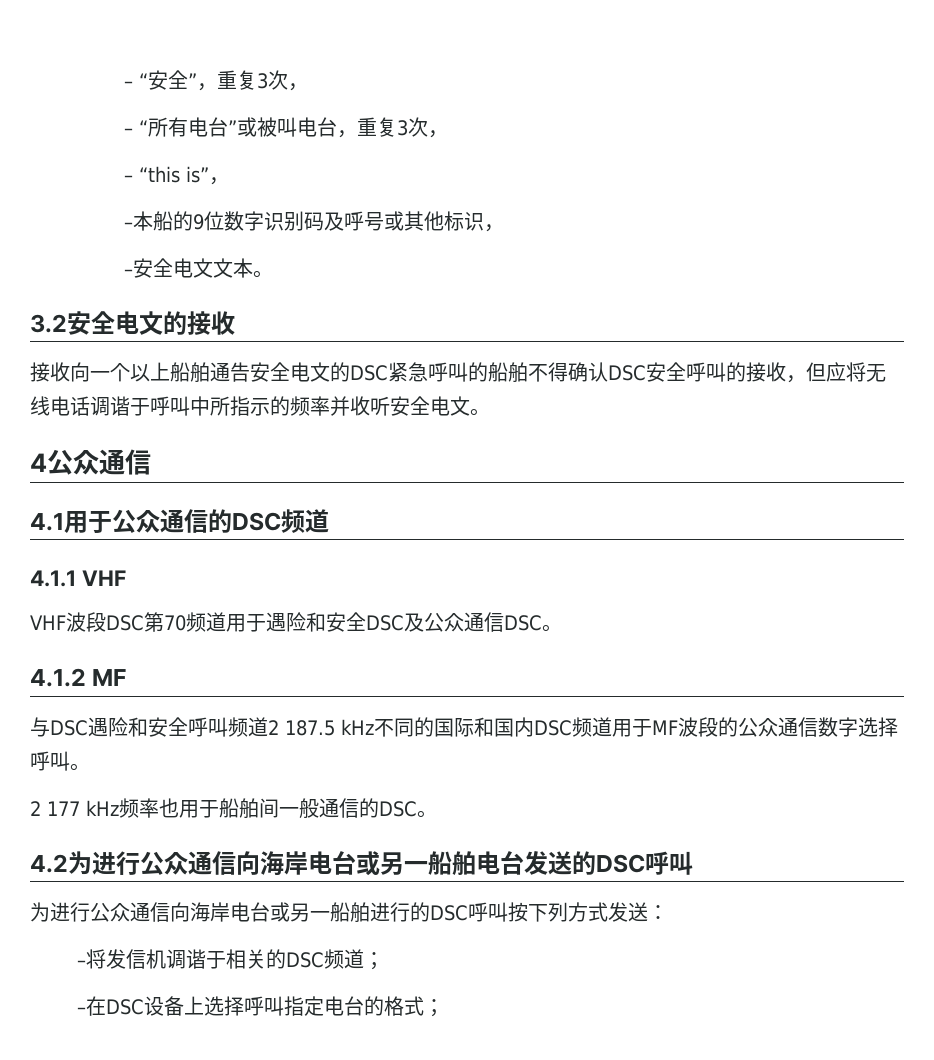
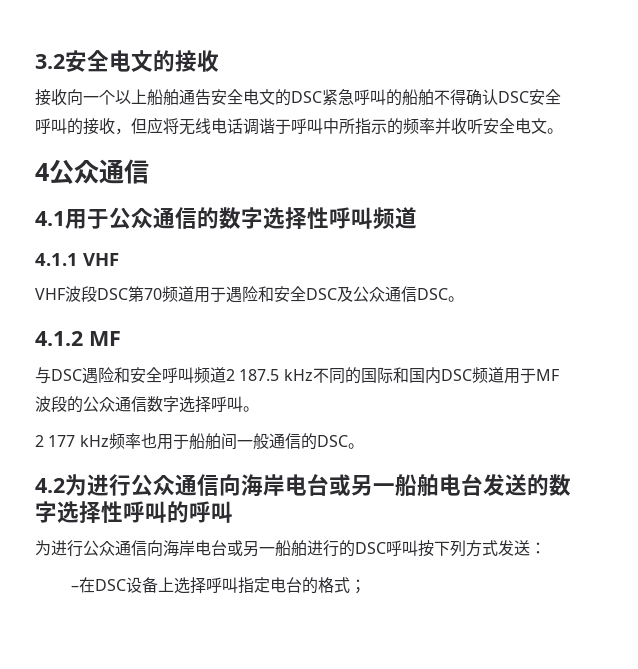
[123,70,308,91] [123,117,448,138] [123,166,229,185] [123,211,504,232] [123,258,273,278] – “安全”，重复3次， // – “所有电台”或被叫电台，重复3次， // – “this is”， // –本船的9位数字识别码及呼号或其他标识， // –安全电文文本。 // -> (35, 61) none
[232,512,281,531] DSC -> [219,207,373,229] 数字选择性呼叫
[596,854,645,873] DSC -> [549,474,571,496] [35,501,189,523] 数字选择性呼叫的
[76,949,384,970] // –将发信机调谐于相关的DSC频道； -> (546, 548) none

